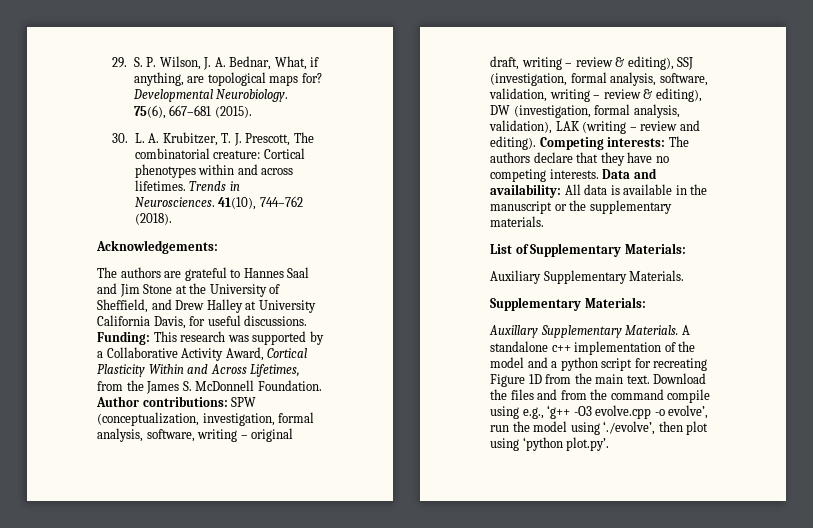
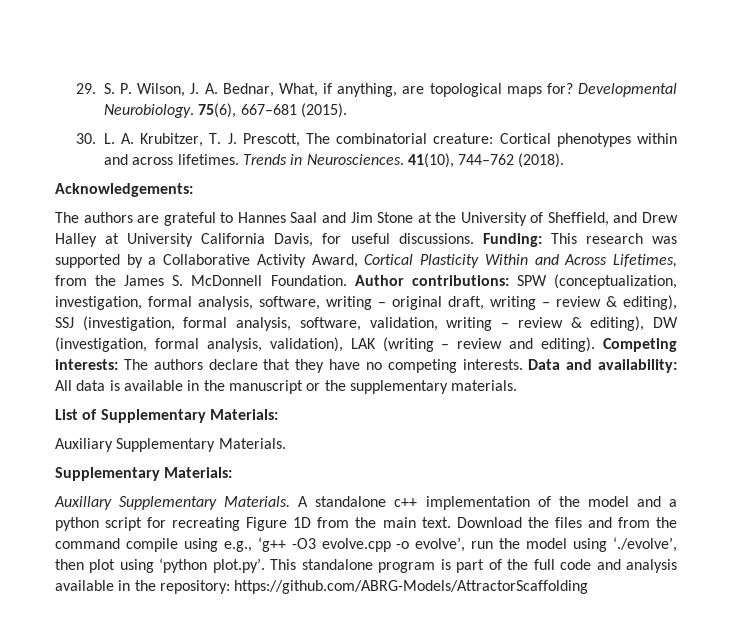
(610, 444) none -> [270,559,678,573] [55,580,589,594] This standalone program is part of the full code and analysis available in the repository: https://github.com/ABRG-Models/AttractorScaffolding

